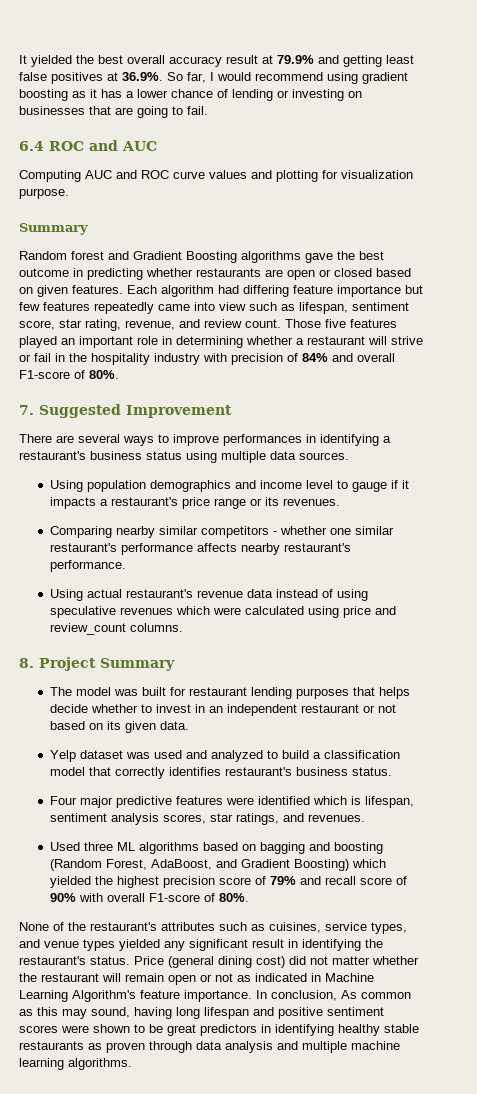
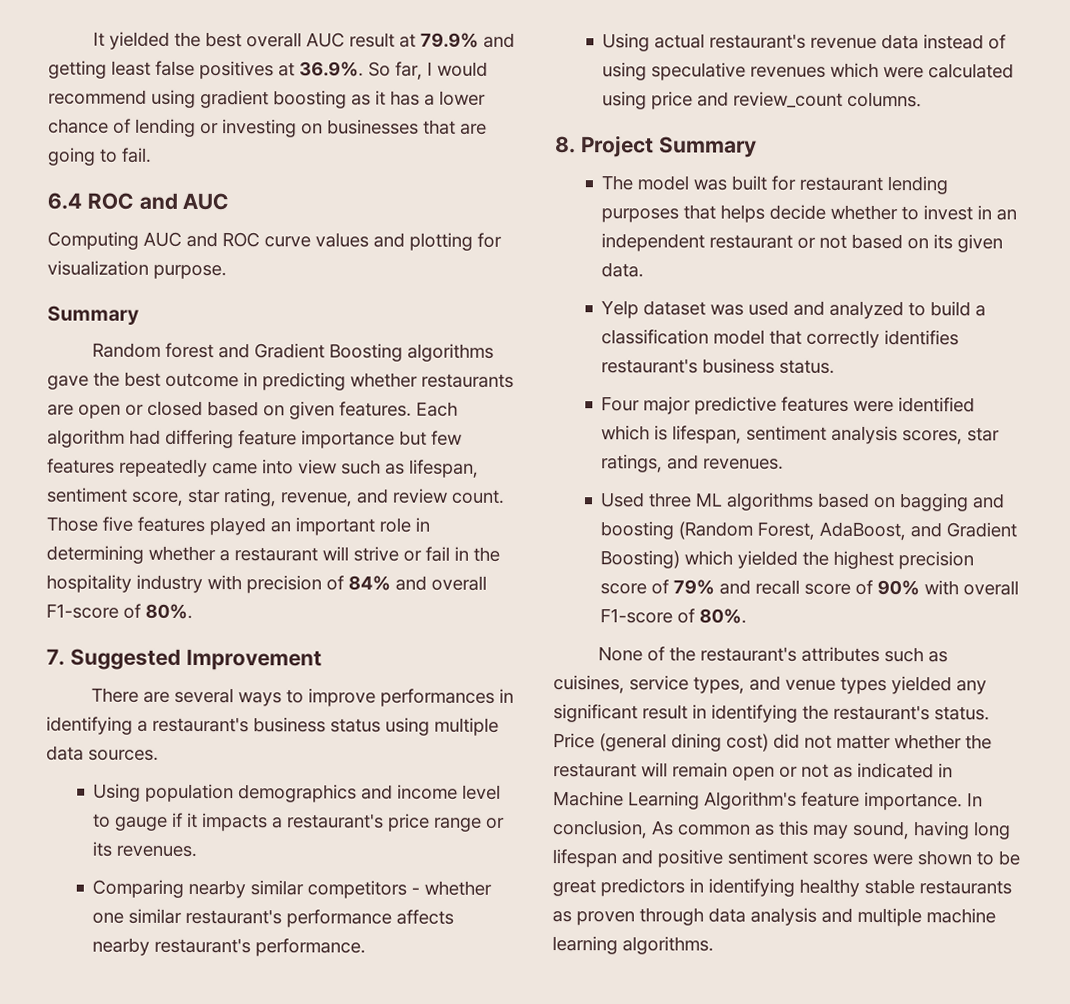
[169,56,222,67] accuracy -> [305,32,345,48] AUC

